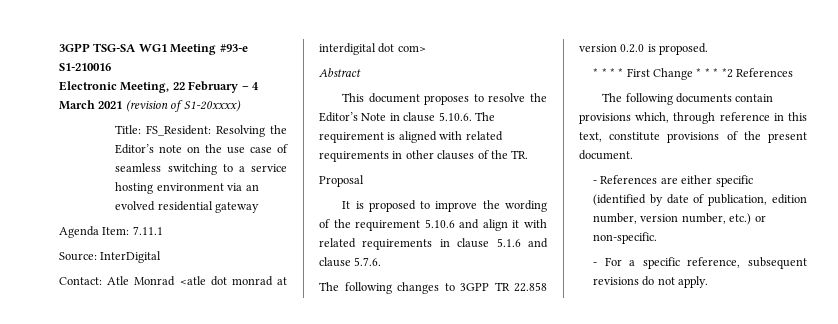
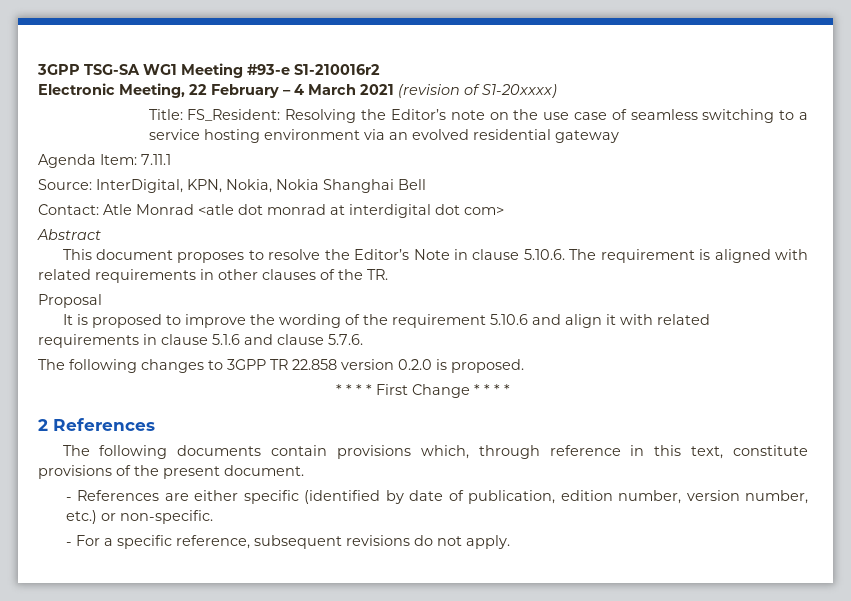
[59,63,111,71] S1-210016 -> [294,64,380,75] S1-210016r2
[100,251,162,263] InterDigital -> [96,179,426,193] InterDigital, KPN, Nokia, Nokia Shanghai Bell
[721,68,733,78] *2 -> [504,384,510,395] [38,419,48,431] * // 2

